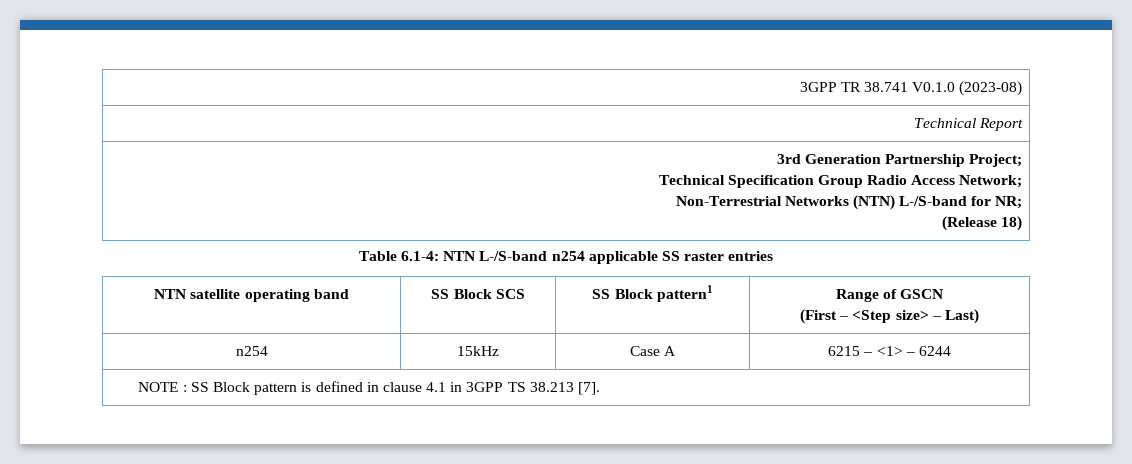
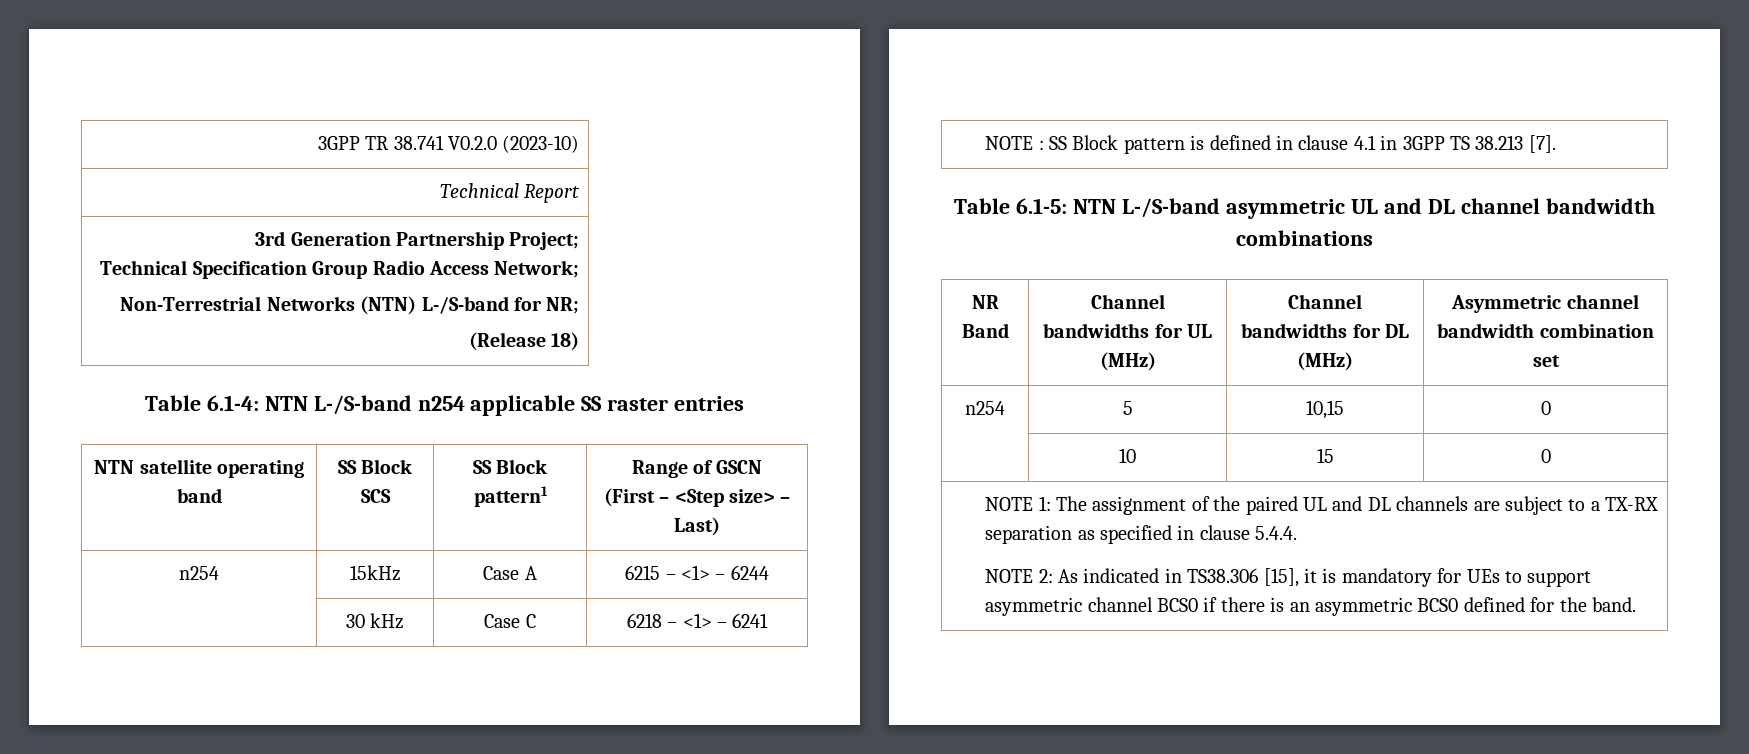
[912,81,1023,96] V0.1.0 (2023-08) -> [448,135,580,153] V0.2.0 (2023-10)
(951, 351) none -> [345,613,405,629] [484,614,536,628] [626,613,769,628] // | 30 kHz | Case C | 6218 – <1> – 6241
(601, 388) none -> [954,198,1655,219] [1236,230,1373,246] [971,295,999,309] [961,323,1009,338] [1090,294,1165,309] [1043,323,1212,338] [1099,352,1156,371] [1288,294,1362,309] [1241,323,1409,338] [1297,352,1353,371] [1451,294,1639,313] [1437,323,1654,338] [1532,355,1560,367] [965,401,1005,415] [1122,401,1133,415] [1306,400,1344,419] [1540,401,1551,415] [1119,448,1136,463] [1316,448,1334,463] [1540,449,1551,463] [985,496,1659,515] [985,525,1298,544] [985,568,1592,587] [985,597,1637,616] // Table 6.1-5: NTN L-/S-band asymmetric UL and DL channel bandwidth combinations // NR Band | Channel bandwidths for UL (MHz) | Channel bandwidths for DL (MHz) | Asymmetric channel bandwidth combination set // n254 | 5 | 10,15 | 0 // | 10 | 15 | 0 // NOTE 1: The assignment of the paired UL and DL channels are subject to a TX-RX separation as specified in clause 5.4.4. // NOTE 2: As indicated in TS38.306 [15], it is mandatory for UEs to support asymmetric channel BCS0 if there is an asymmetric BCS0 defined for the band.

